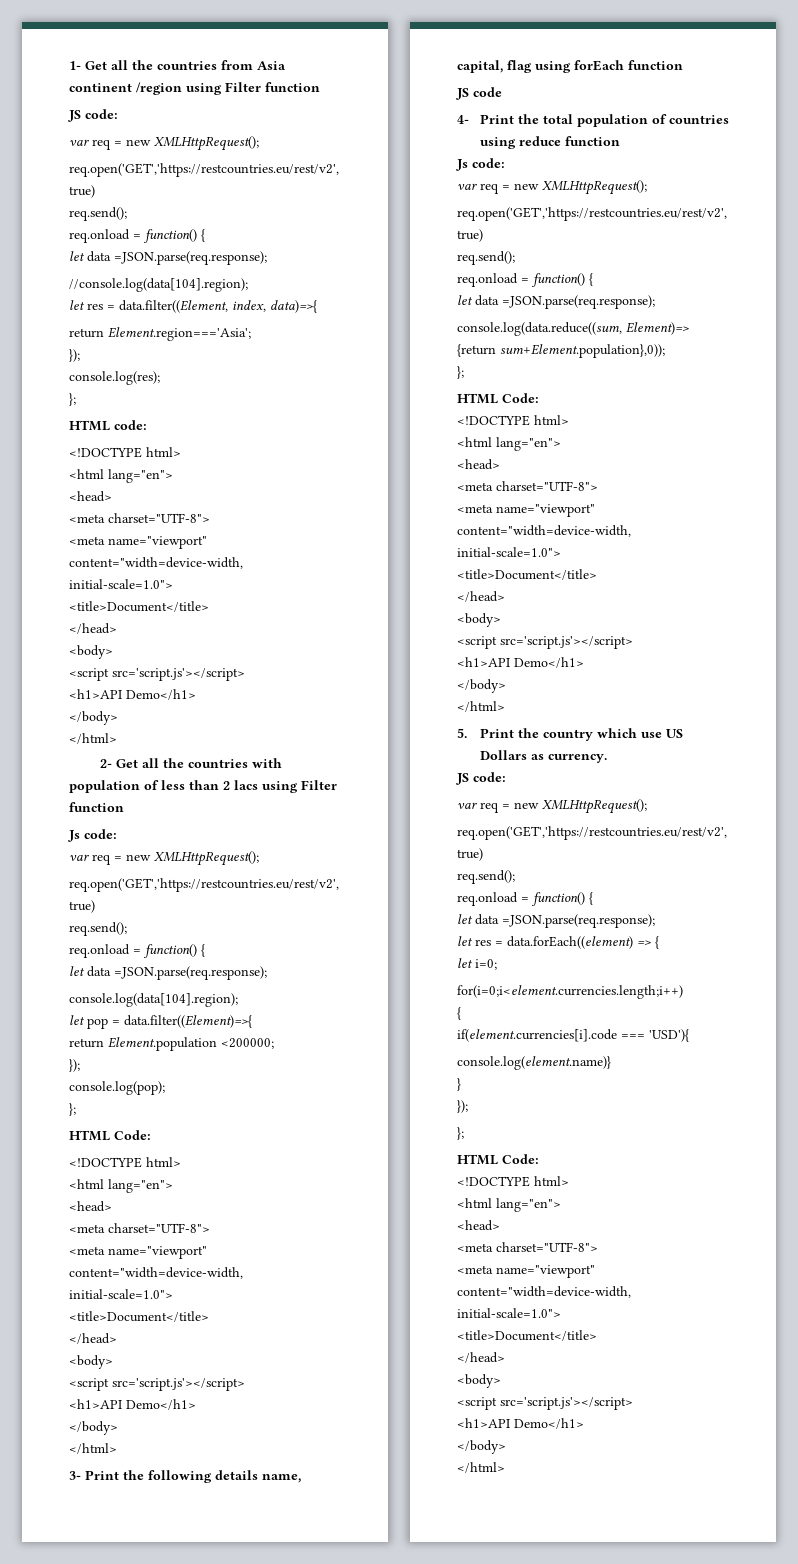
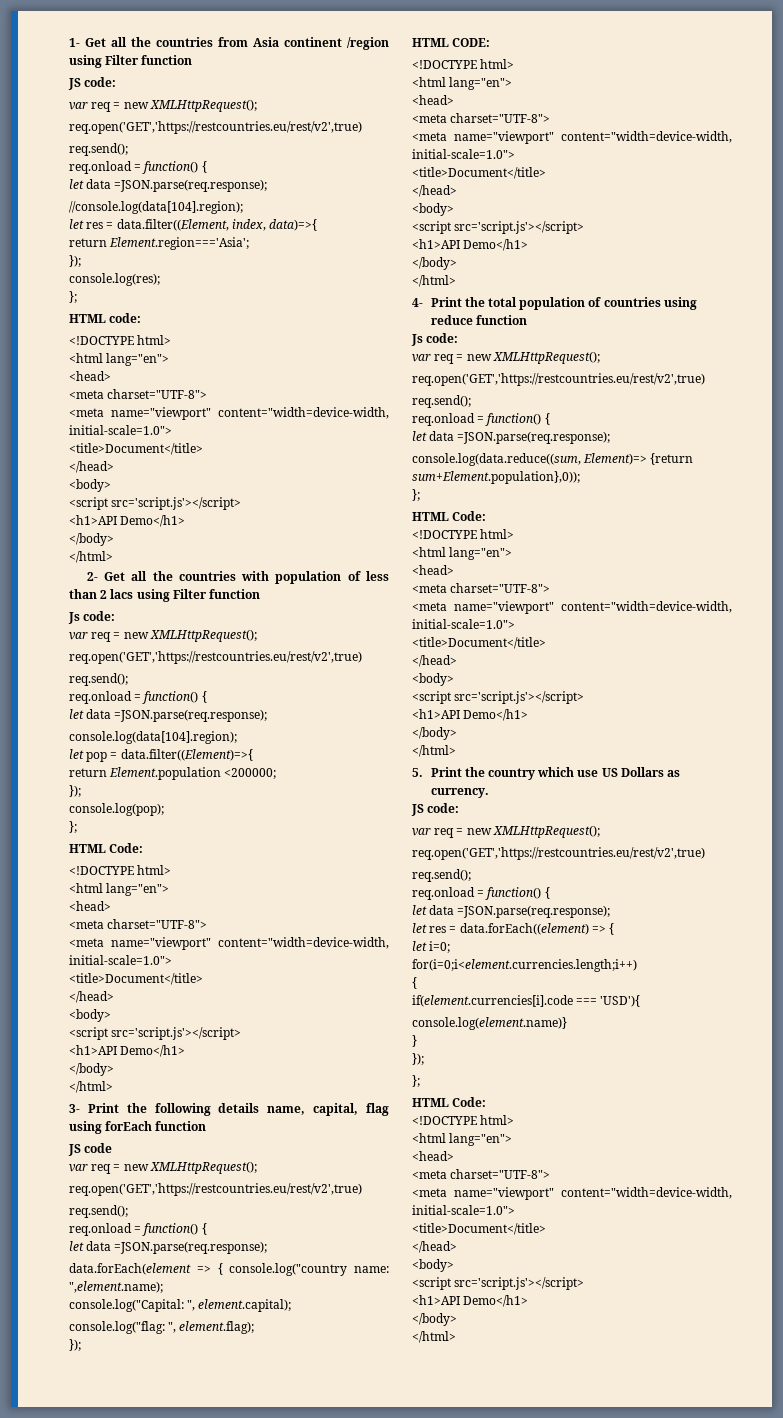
(502, 92) none -> [69,1161,257,1174] [69,1183,362,1196] [69,1205,128,1218] [69,1223,207,1236] [69,1241,268,1254] [69,1263,389,1276] [69,1281,163,1293] [69,1299,292,1312] [69,1321,255,1334] [69,1339,81,1351] [412,38,491,47] [412,59,515,69] [412,77,513,90] [412,95,454,105] [412,113,551,123] [412,131,732,144] [412,149,515,159] [412,167,546,179] [412,185,457,197] [412,203,454,216] [412,221,585,234] [412,239,529,251] [412,257,457,270] [412,275,456,287] // var req = new XMLHttpRequest(); // req.open('GET','https://restcountries.eu/rest/v2',true) // req.send(); // req.onload = function() { // let data =JSON.parse(req.response); // data.forEach(element => { console.log("country name: ",element.name); // console.log("Capital: ", element.capital); // console.log("flag: ", element.flag); // }); // HTML CODE: // <!DOCTYPE html> // <html lang="en"> // <head> // <meta charset="UTF-8"> // <meta name="viewport" content="width=device-width, initial-scale=1.0"> // <title>Document</title> // </head> // <body> // <script src='script.js'></script> // <h1>API Demo</h1> // </body> // </html>

